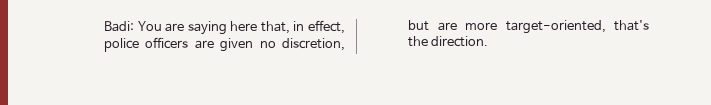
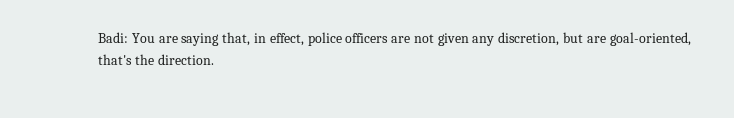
[230,21,258,31] here -> (220, 39) none
[220,38,276,52] given no -> [413,33,495,46] not given any
[465,20,606,34] more target-oriented, -> [609,32,691,46] goal-oriented,

